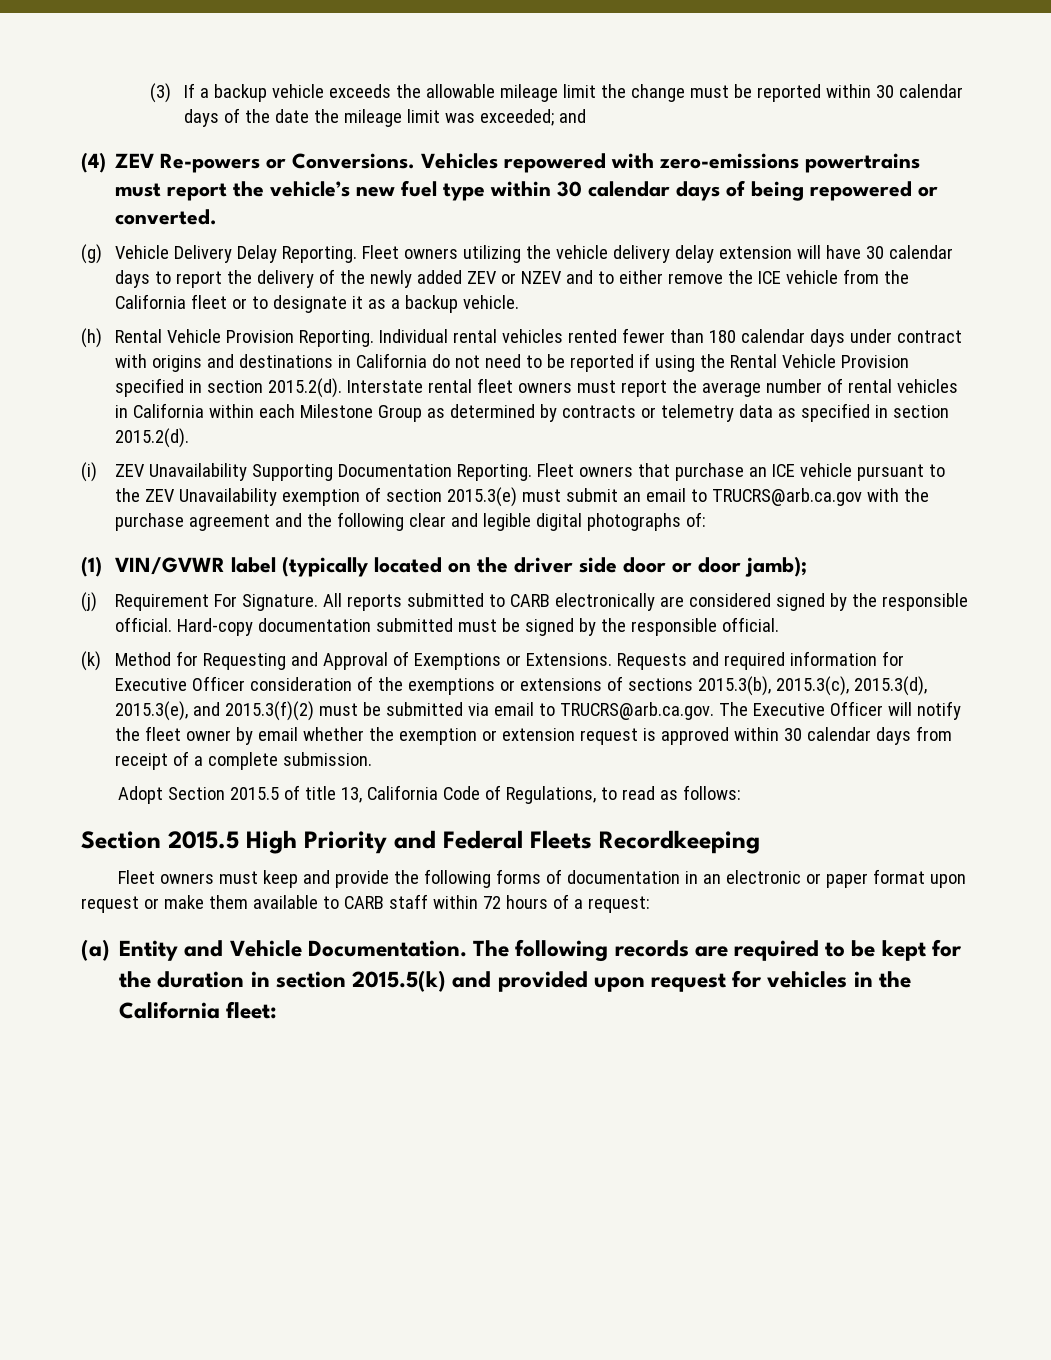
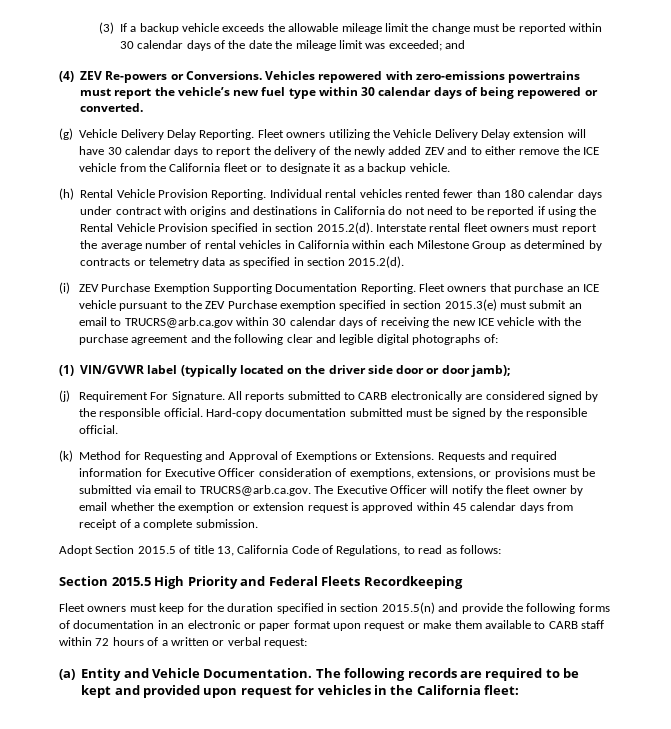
[556,245,715,263] vehicle delivery delay -> [393,129,510,140] Vehicle Delivery Delay
[501,271,562,284] or NZEV -> (445, 151) none
[149,463,248,481] Unavailability -> [101,283,210,294] Purchase Exemption
[179,487,382,506] Unavailability exemption of -> [227,300,400,311] Purchase exemption specified in
(863, 497) none -> [235,317,535,328] within 30 calendar days of receiving the new ICE vehicle
[378,676,928,696] [115,701,315,721] the exemptions or extensions of sections 2015.3(b), 2015.3(c), 2015.3(d), 2015.3(e), and 2015.3(f)(2) -> [349,468,550,479] exemptions, extensions, or provisions
[784,728,803,741] 30 -> [453,503,467,511] 45
(299, 879) none -> [187,602,435,614] for the duration specified in section 2015.5(n)
(583, 904) none -> [170,637,261,646] written or verbal
[931,939,962,957] [119,970,447,992] for the duration in section 2015.5(k) -> (112, 691) none

